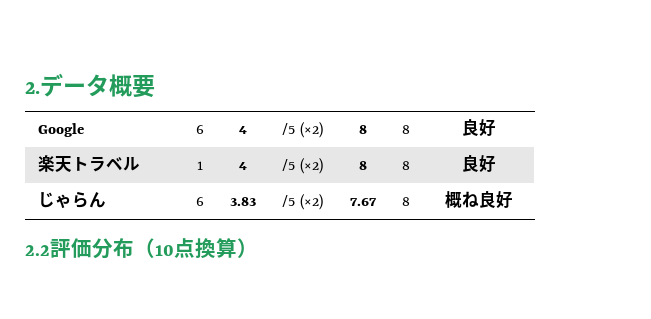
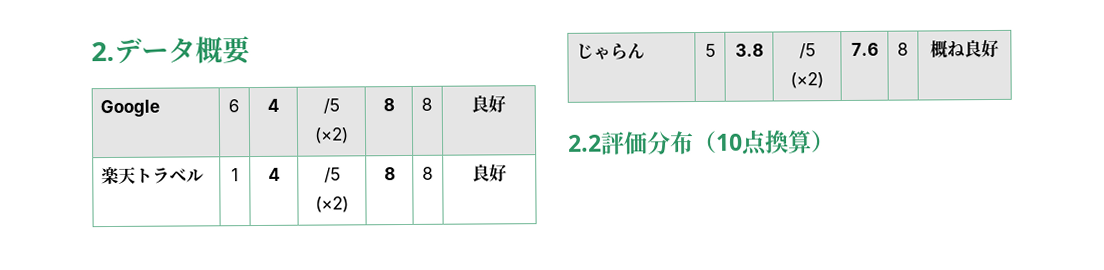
[195,197,204,206] [229,197,256,206] [282,194,323,210] [349,198,377,206] 6 | 3.83 | /5 (×2) | 7.67 -> [704,43,716,57] [734,43,764,57] [798,43,816,59] [790,72,824,89] [850,42,879,56] 5 | 3.8 | /5 (×2) | 7.6

